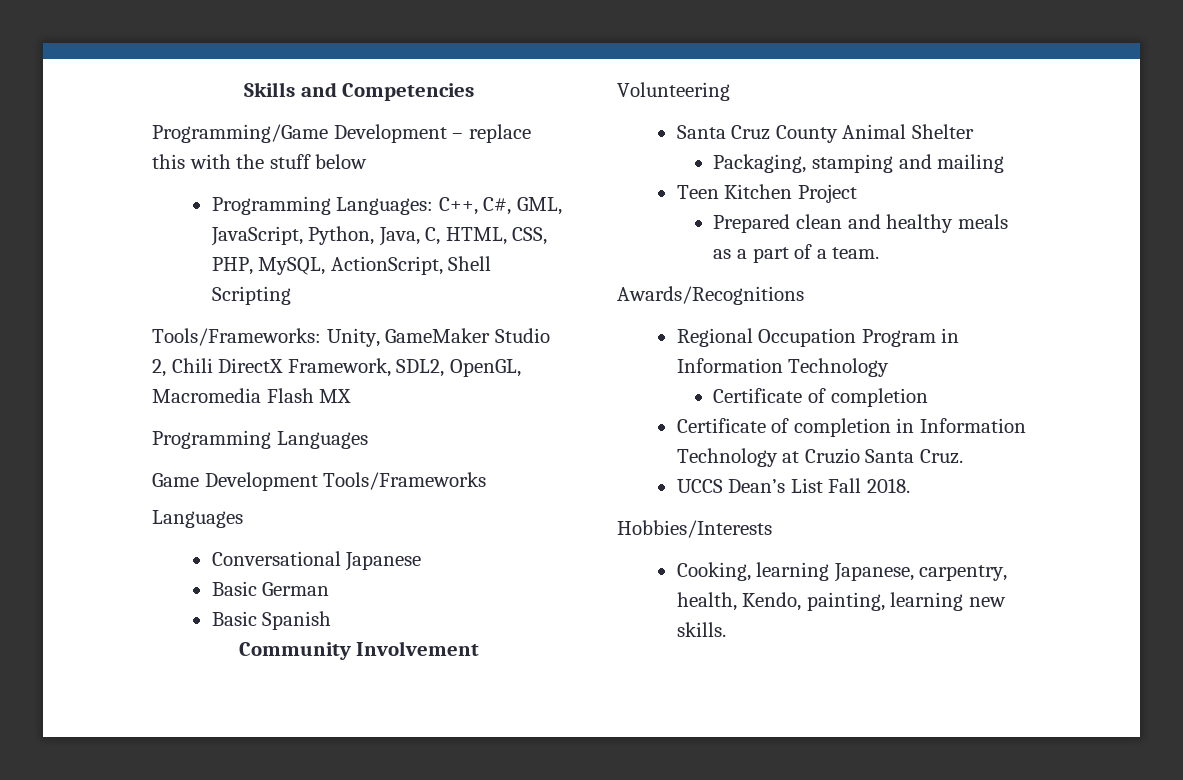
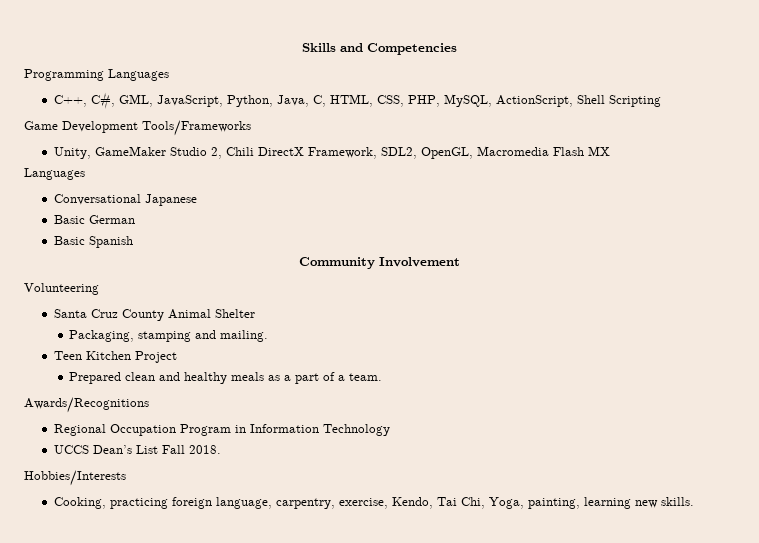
[152,124,531,143] [152,154,368,169] [211,196,434,215] Programming/Game Development – replace this with the stuff below // Programming Languages: -> [24,69,169,81] Programming Languages //
[152,328,321,346] Tools/Frameworks: -> [24,120,251,136] Game Development Tools/Frameworks //
[152,430,368,449] [152,472,487,491] // Programming Languages // Game Development Tools/Frameworks -> (610, 151) none
[937,154,1005,173] mailing -> [220,330,269,342] mailing.
[713,388,928,407] [676,418,1026,437] [676,448,963,467] // Certificate of completion // Certificate of completion in Information Technology at Cruzio Santa Cruz. -> (390, 430) none
[756,562,1008,582] [676,592,802,611] learning Japanese, carpentry, health, Kendo, -> [109,497,524,509] practicing foreign language, carpentry, exercise, Kendo, Tai Chi, Yoga,

